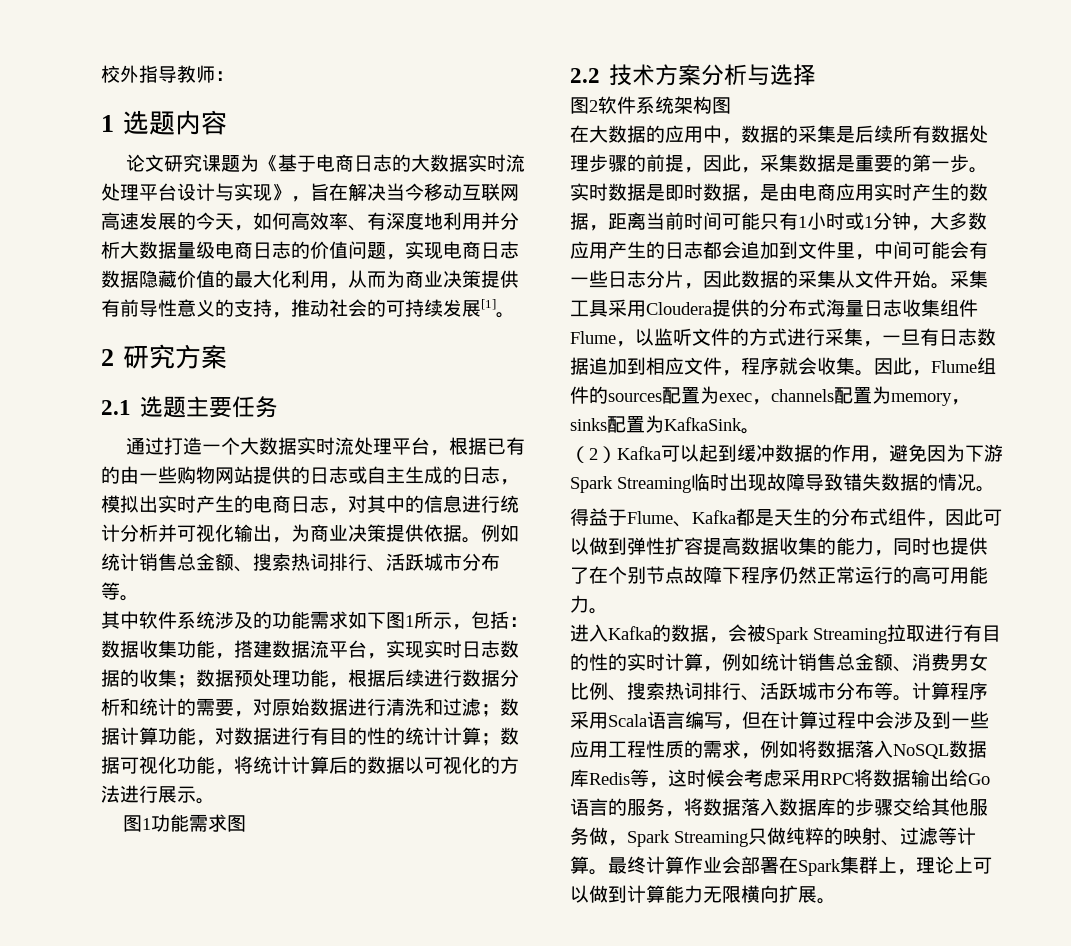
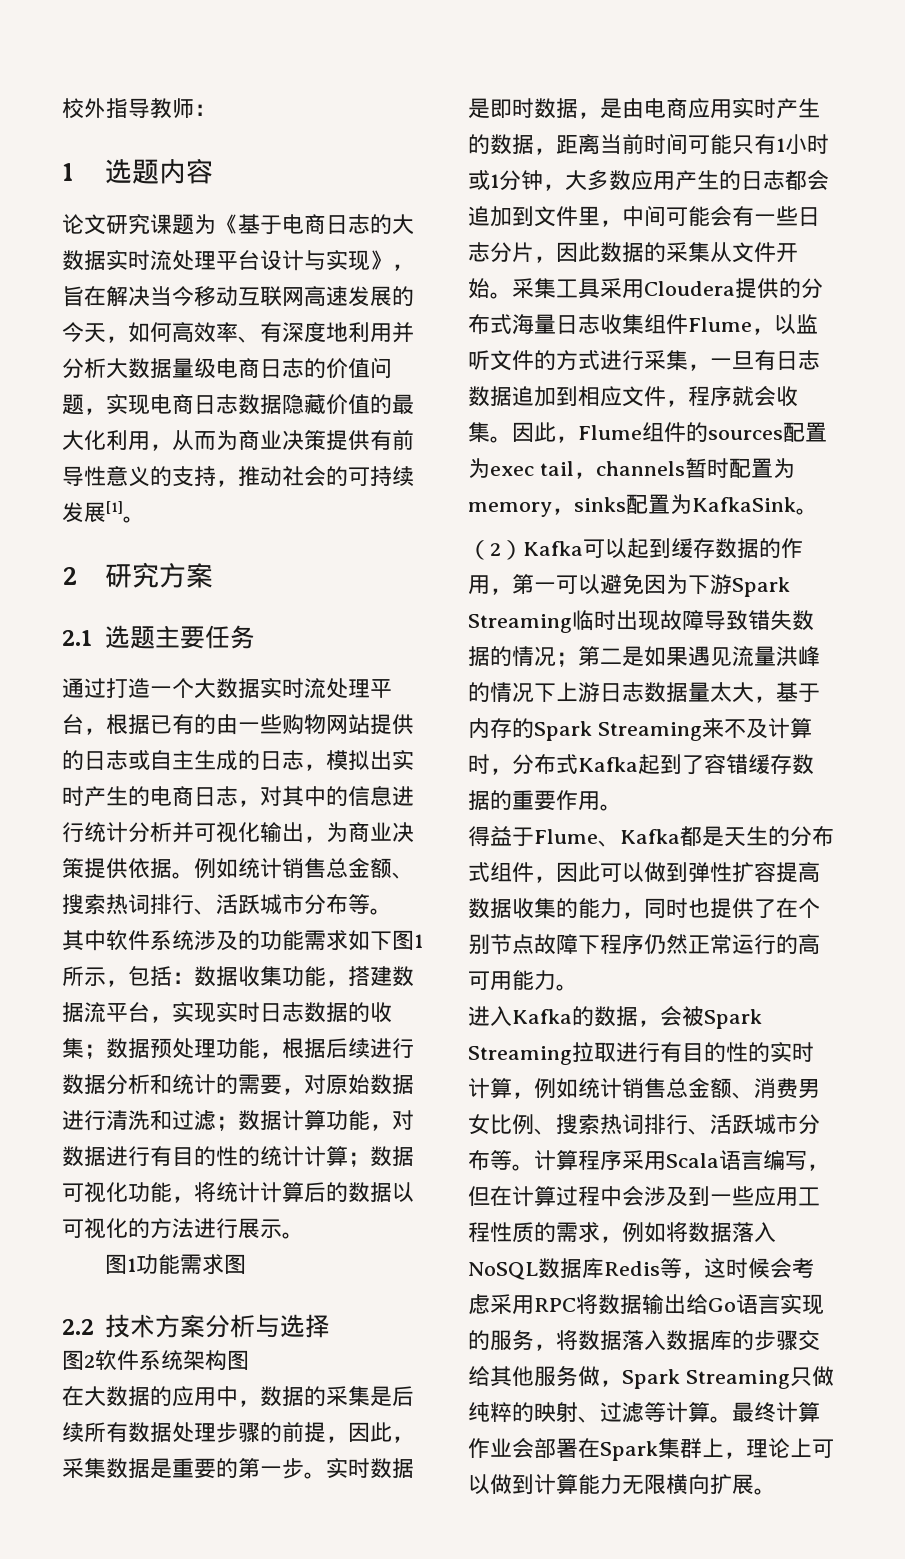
[752,389,834,405] ，channels -> [539,458,729,479] tail，channels暂时
[756,444,775,462] 冲 -> [693,538,715,558] 存
(889, 460) none -> [512,574,600,594] 第一可以
(976, 482) none -> [556,646,820,667] [468,682,820,703] [468,718,812,741] [468,754,814,775] [468,790,600,811] ；第二是如果遇见流量洪峰的情况下上游日志数据量太大，基于内存的Spark Streaming来不及计算时，分布式Kafka起到了容错缓存数据的重要作用
(608, 807) none -> [780,1294,824,1315] 实现

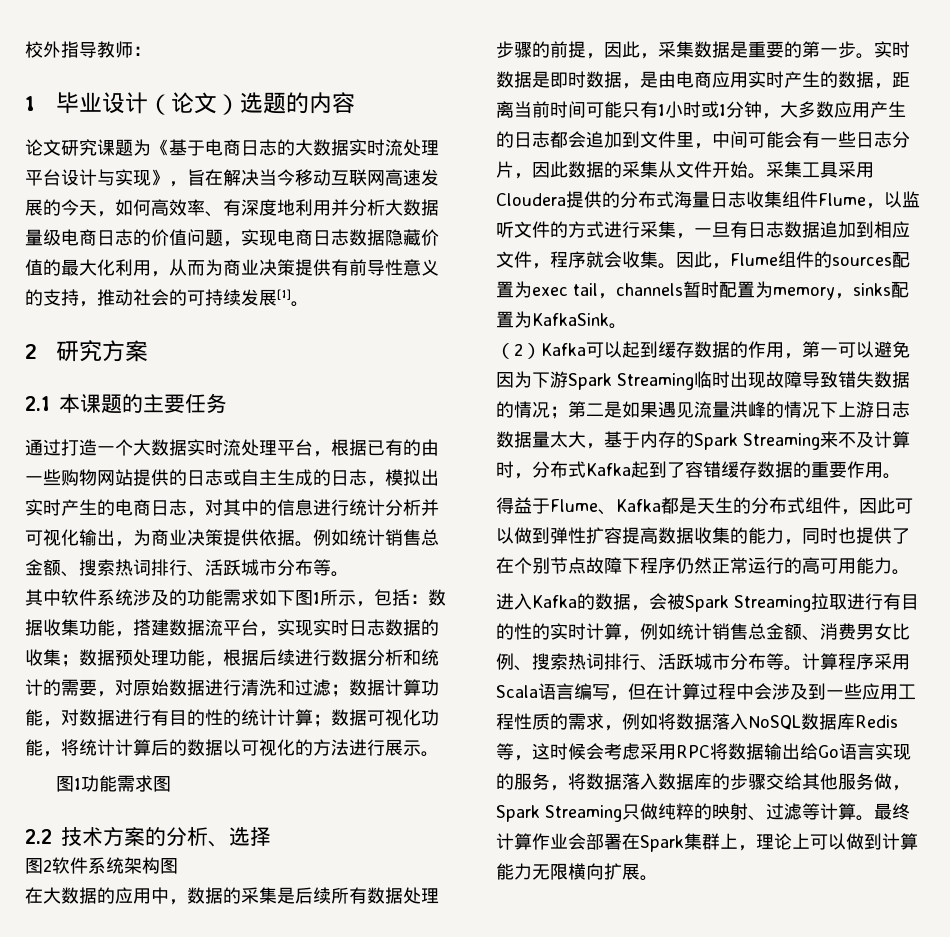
[104,159,159,184] 选题 -> [55,92,309,115] 毕业设计（论文）选题的
[104,625,155,649] 选题 -> [59,393,143,414] 本课题的
[204,1314,280,1338] 分析与 -> [145,827,229,847] 的分析、

